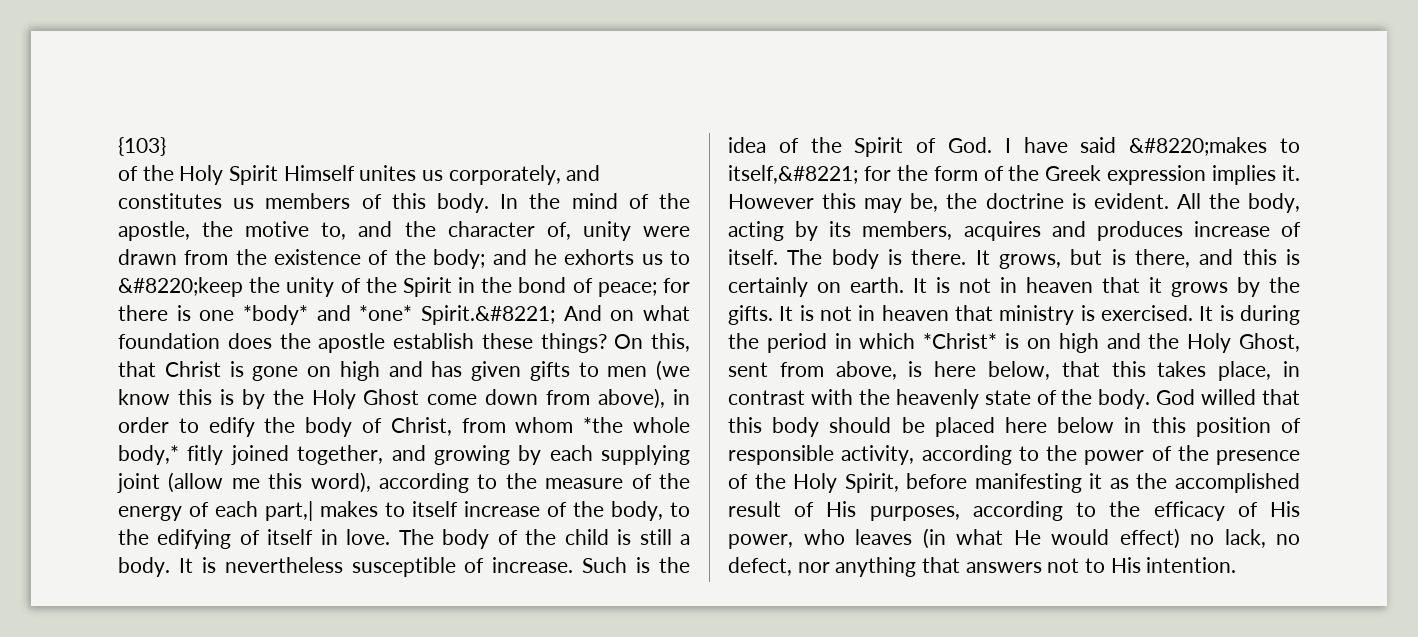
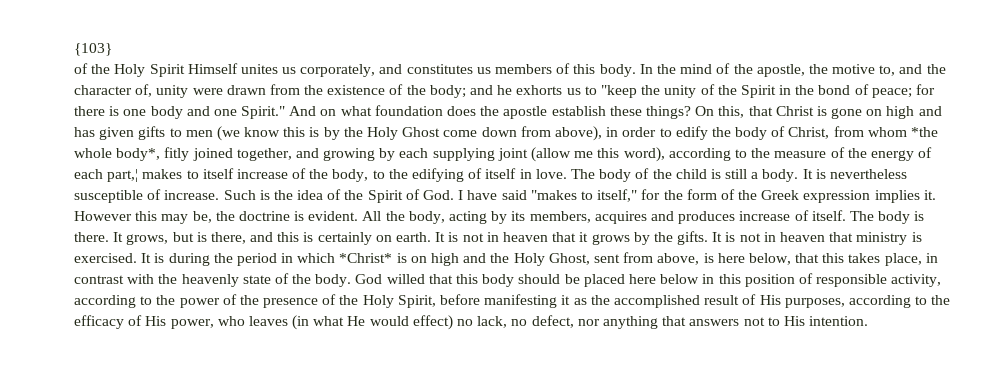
[118,277,243,297] &#8220;keep -> [600,85,637,98] "keep
[243,305,555,325] *body* and *one* Spirit.&#8221; -> [150,106,286,119] body and one Spirit."
[118,445,179,465] body,* -> [116,148,161,161] body*,
[265,501,313,521] part,| -> [107,169,139,182] part,¦
[1129,137,1300,156] [728,165,858,184] &#8220;makes to itself,&#8221; -> [530,189,638,202] "makes to itself,"

